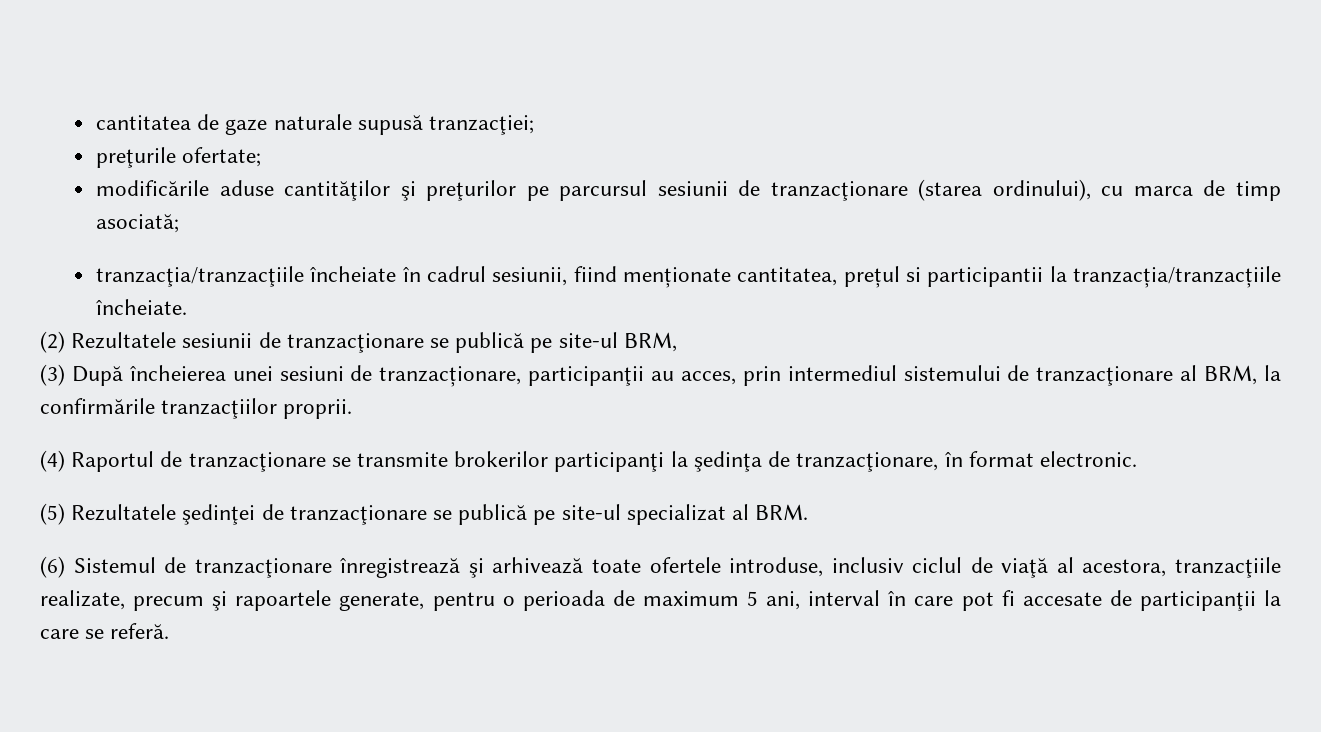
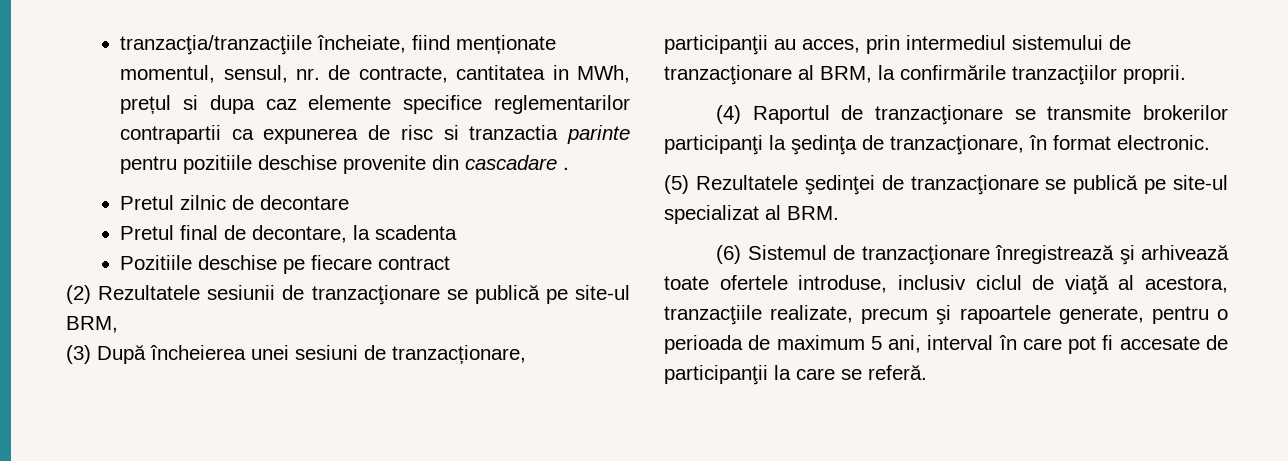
[96,114,535,135] [96,147,262,168] [96,179,1281,201] [96,214,180,233] [96,266,1282,288] [96,299,188,315] cantitatea de gaze naturale supusă tranzacţiei; // preţurile ofertate; // modificările aduse cantităţilor şi preţurilor pe parcursul sesiunii de tranzacţionare (starea ordinului), cu marca de timp asociată; // tranzacţia/tranzacţiile încheiate în cadrul sesiunii, fiind menționate cantitatea, prețul si participantii la tranzacția/tranzacțiile încheiate. -> [120,35,557,55] [120,65,630,83] [120,95,630,114] [120,125,630,144] [120,155,570,174] [120,195,350,210] [120,225,458,243] [120,255,451,274] tranzacţia/tranzacţiile încheiate, fiind menționate momentul, sensul, nr. de contracte, cantitatea in MWh, prețul si dupa caz elemente specifice reglementarilor contrapartii ca expunerea de risc si tranzactia parinte pentru pozitiile deschise provenite din cascadare . // Pretul zilnic de decontare // Pretul final de decontare, la scadenta // Pozitiile deschise pe fiecare contract

